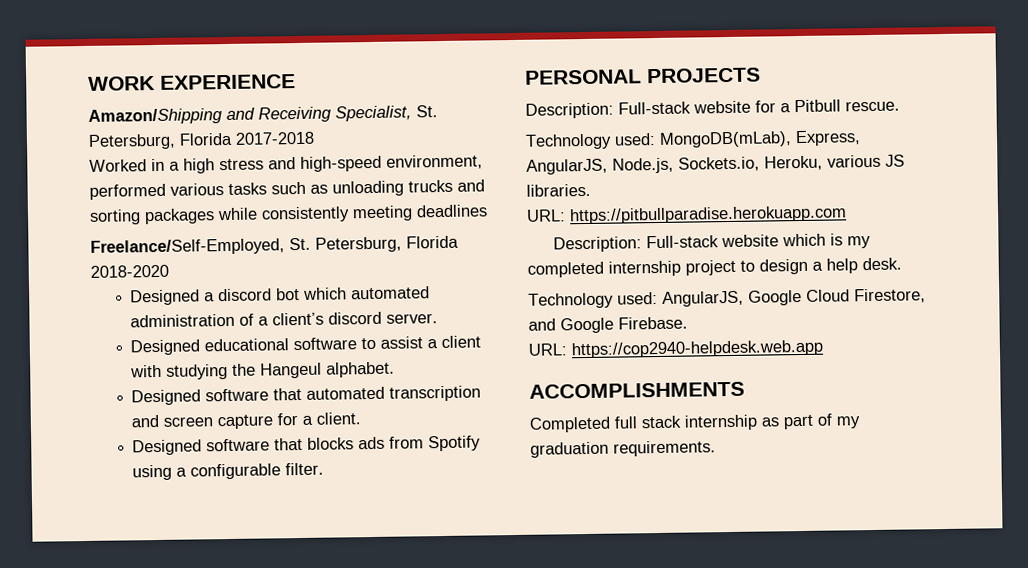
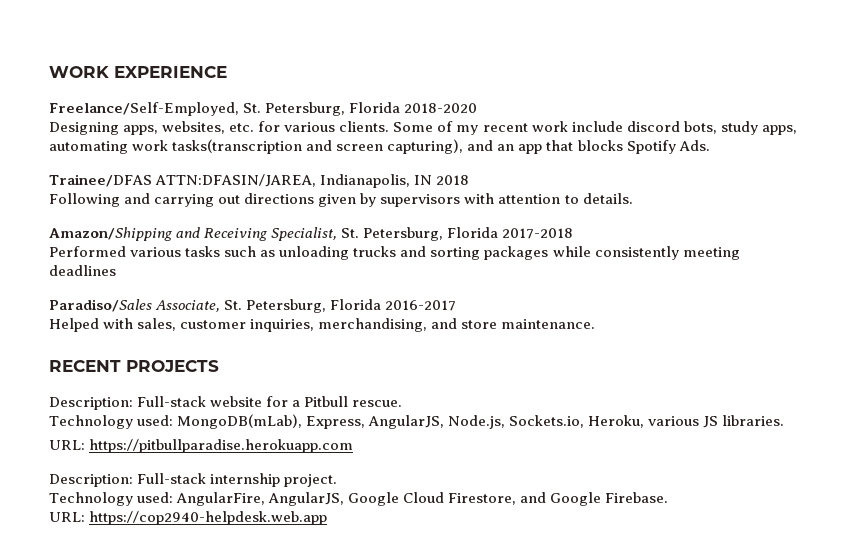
(296, 82) none -> [49,102,478,116] [49,121,797,135] [49,139,710,154] [49,174,470,188] [49,193,633,207] // Freelance/Self-Employed, St. Petersburg, Florida 2018-2020 // Designing apps, websites, etc. for various clients. Some of my recent work include discord bots, study apps, automating work tasks(transcription and screen capturing), and an app that blocks Spotify Ads. // Trainee/DFAS ATTN:DFASIN/JAREA, Indianapolis, IN 2018 // Following and carrying out directions given by supervisors with attention to details.
[89,154,483,174] [89,183,166,200] Worked in a high stress and high-speed environment, performed -> [49,246,126,257] Performed
[90,235,459,256] [90,264,169,278] [130,286,431,306] [130,311,439,328] [130,335,482,356] [130,361,396,380] [131,385,482,406] [131,412,362,430] [132,435,482,456] [132,462,325,481] [525,69,642,85] Freelance/Self-Employed, St. Petersburg, Florida 2018-2020 // Designed a discord bot which automated administration of a client’s discord server. // Designed educational software to assist a client with studying the Hangeul alphabet. // Designed software that automated transcription and screen capture for a client. // Designed software that blocks ads from Spotify using a configurable filter. // PERSONAL -> [49,299,457,313] [49,318,596,332] [49,360,121,372] Paradiso/Sales Associate, St. Petersburg, Florida 2016-2017 // Helped with sales, customer inquiries, merchandising, and store maintenance. // RECENT
[720,233,871,249] [527,257,902,278] [528,292,658,309] website which is my completed internship project to design a help desk. // Technology used: -> [210,473,338,487] [49,492,266,506] internship project. // Technology used: AngularFire,
[529,381,745,399] [529,413,861,433] [530,440,716,458] // ACCOMPLISHMENTS // Completed full stack internship as part of my graduation requirements. -> (328, 518) none

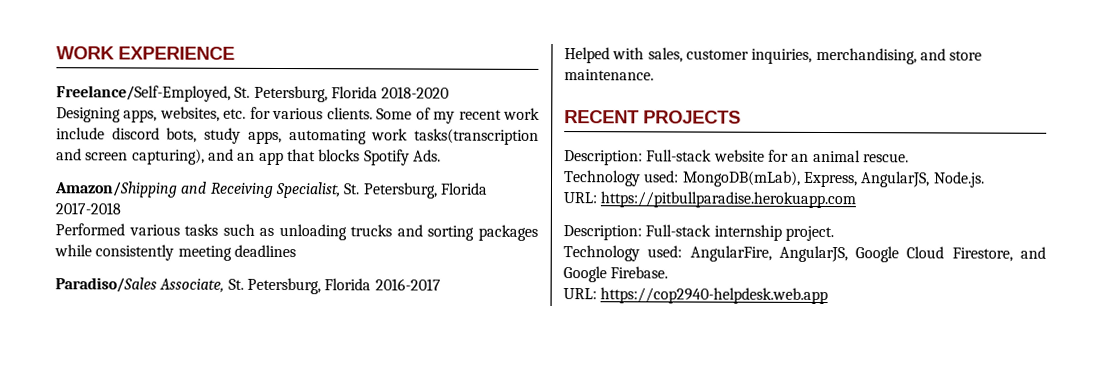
[49,174,470,188] [49,193,633,207] // Trainee/DFAS ATTN:DFASIN/JAREA, Indianapolis, IN 2018 // Following and carrying out directions given by supervisors with attention to details. -> (441, 155) none
[292,396,349,407] a Pitbull -> [791,149,861,163] an animal
[448,415,785,429] Node.js, Sockets.io, Heroku, various JS libraries. -> [932,171,985,188] Node.js.

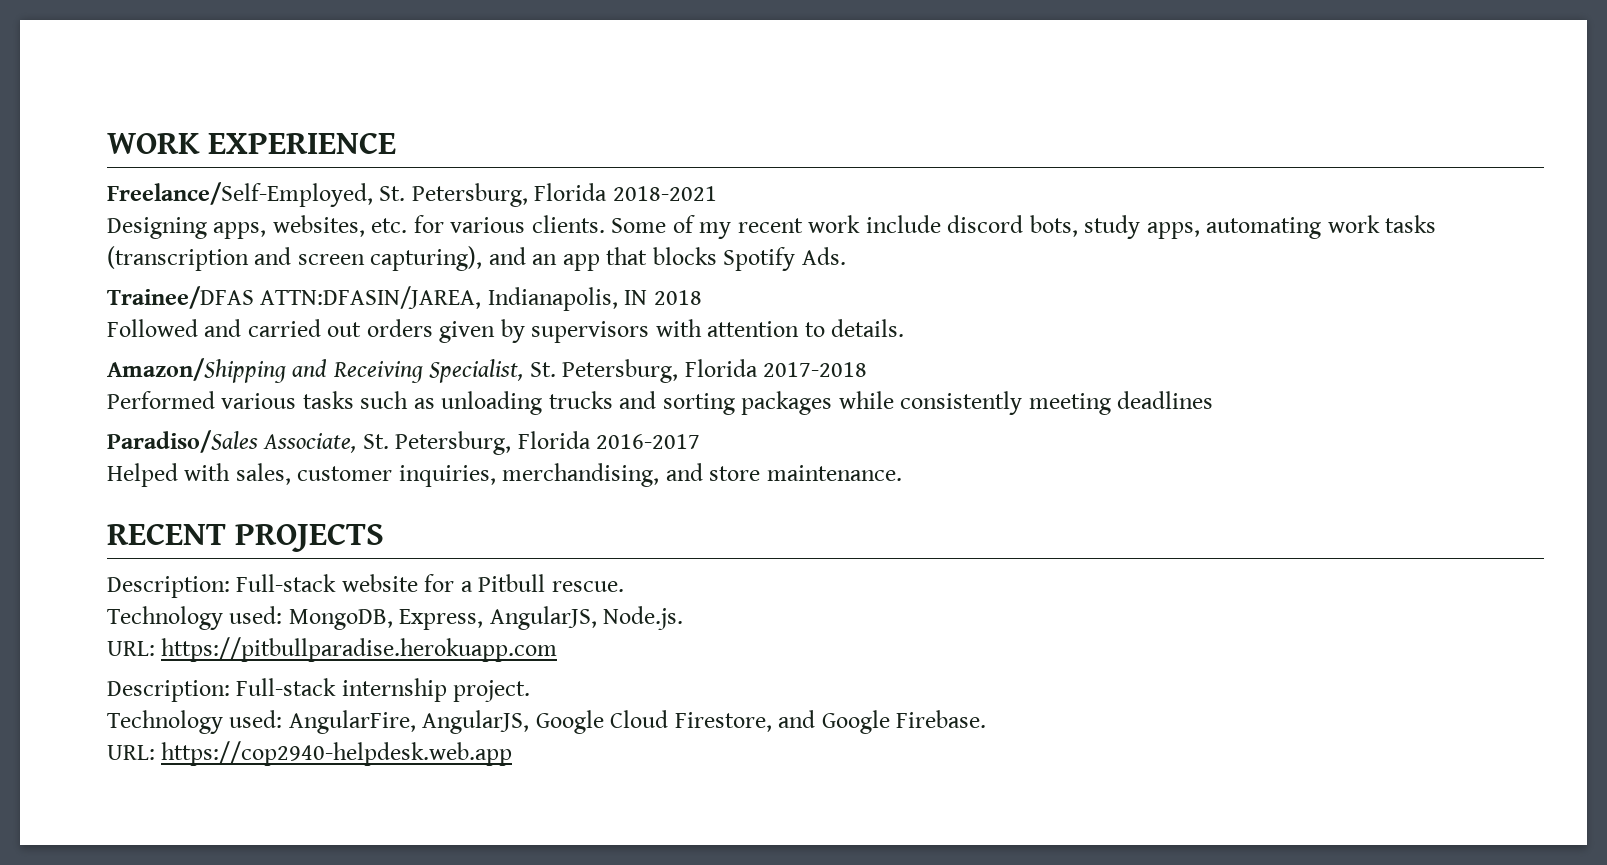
[381,86,450,99] 2018-2020 -> [612,186,717,201] 2018-2021
[414,128,539,145] tasks(transcription -> [1385,215,1437,233] [107,246,249,271] tasks (transcription
(441, 155) none -> [107,286,702,311] [107,319,905,343] // Trainee/DFAS ATTN:DFASIN/JAREA, Indianapolis, IN 2018 // Followed and carried out orders given by supervisors with attention to details.
[791,149,861,163] an animal -> [460,574,546,592] a Pitbull
[681,170,801,187] MongoDB(mLab), -> [288,609,393,630] MongoDB,

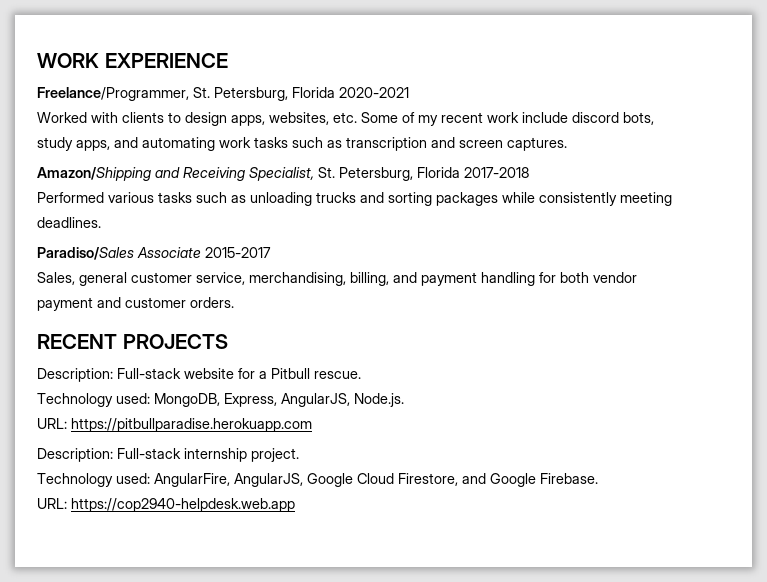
[107,182,717,207] [107,215,605,239] Freelance/Self-Employed, St. Petersburg, Florida 2018-2021 // Designing apps, websites, etc. for various clients. -> [37,87,409,101] [37,112,357,126] Freelance/Programmer, St. Petersburg, Florida 2020-2021 // Worked with clients to design apps, websites, etc.
(1200, 230) none -> [114,137,138,148] and
[107,246,846,271] [107,286,702,311] [107,319,905,343] (transcription and screen capturing), and an app that blocks Spotify Ads. // Trainee/DFAS ATTN:DFASIN/JAREA, Indianapolis, IN 2018 // Followed and carried out orders given by supervisors with attention to details. -> [292,137,567,151] such as transcription and screen captures.
[1117,391,1214,409] deadlines -> [37,217,101,228] deadlines.
[263,431,701,455] [107,463,902,487] Associate, St. Petersburg, Florida 2016-2017 // Helped with sales, customer inquiries, merchandising, and store maintenance. -> [137,247,271,258] [37,272,637,286] [37,297,234,311] Associate 2015-2017 // Sales, general customer service, merchandising, billing, and payment handling for both vendor payment and customer orders.

